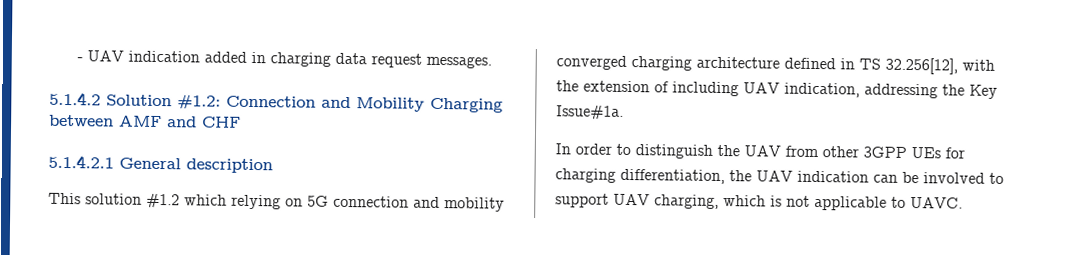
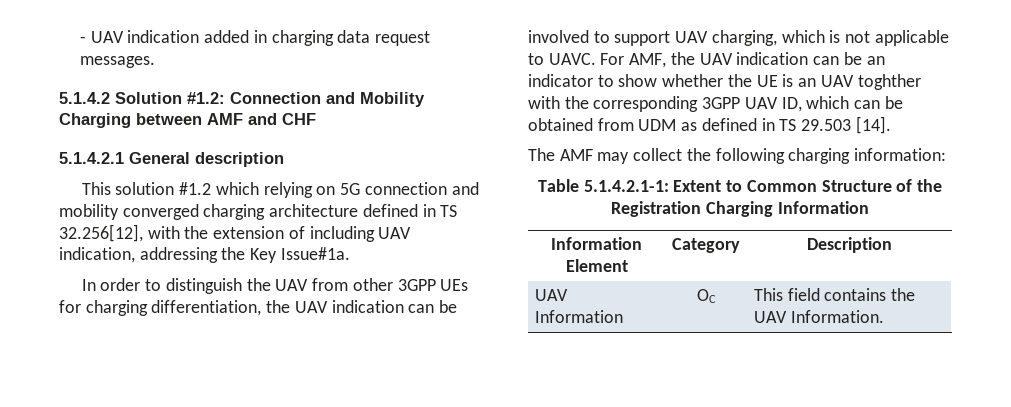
(963, 203) none -> [600,52,885,68] [528,74,921,90] [528,96,903,112] [528,116,891,134] [528,148,947,164] [537,179,943,192] [611,201,869,217] [551,237,642,250] [565,259,628,272] [672,238,740,253] [807,237,892,253] [535,289,569,301] [535,310,624,323] [697,289,716,303] [754,288,916,301] [754,310,884,323] For AMF, the UAV indication can be an indicator to show whether the UE is an UAV toghther with the corresponding 3GPP UAV ID, which can be obtained from UDM as defined in TS 29.503 [14]. // The AMF may collect the following charging information: // Table 5.1.4.2.1-1: Extent to Common Structure of the Registration Charging Information // Information Element | Category | Description // UAV Information | OC | This field contains the UAV Information.

